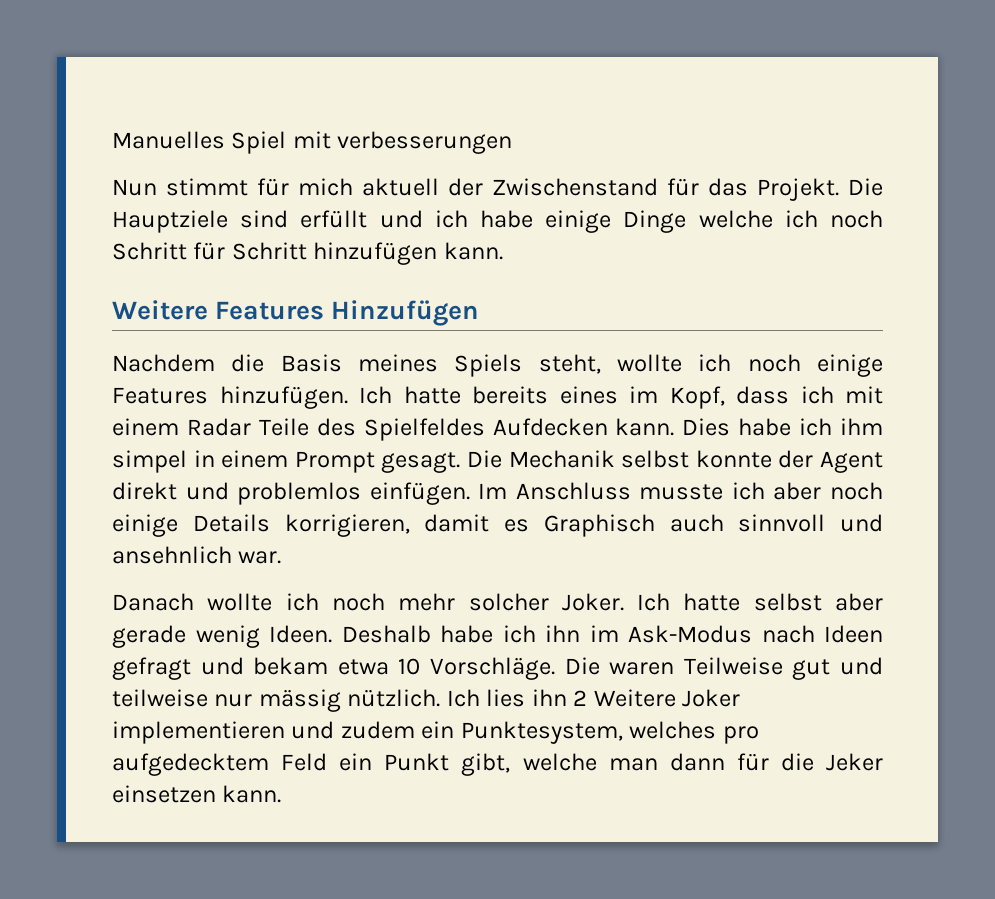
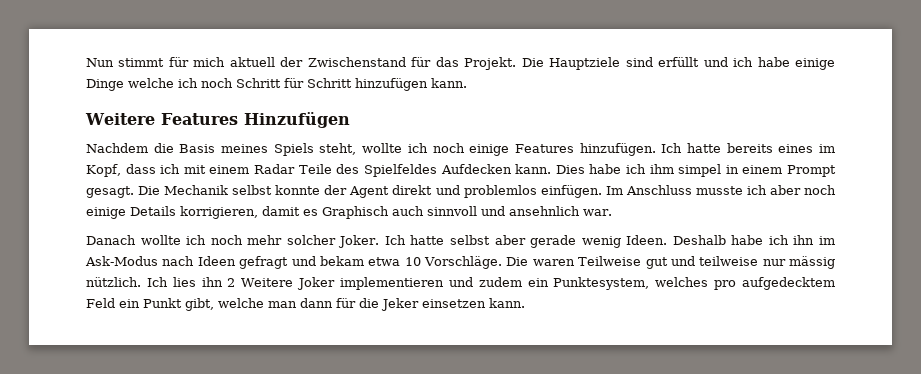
[112,131,513,154] Manuelles Spiel mit verbesserungen // -> (86, 62) none

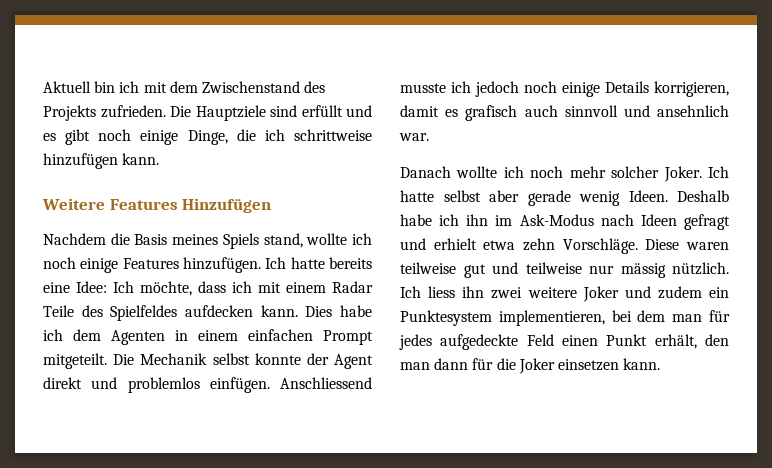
[86,57,517,70] Nun stimmt für mich aktuell der Zwischenstand für das Projekt. -> [43,81,326,93] [43,105,166,121] Aktuell bin ich mit dem Zwischenstand des Projekts zufrieden.
[733,57,836,70] [86,78,352,91] ich habe einige Dinge welche ich noch Schritt für Schritt -> [43,129,372,145] es gibt noch einige Dinge, die ich schrittweise
[319,143,357,155] steht, -> [263,233,303,248] stand,
[778,144,835,153] [86,164,121,177] eines im Kopf, -> [43,281,192,296] eine Idee: Ich möchte,
[440,164,512,174] Aufdecken -> [184,305,253,317] aufdecken
[649,164,836,177] [86,186,134,198] ihm simpel in einem Prompt gesagt. -> [73,329,373,345] [43,353,107,369] dem Agenten in einem einfachen Prompt mitgeteilt.
[605,185,692,195] Im Anschluss -> [280,377,372,389] Anschliessend
[769,185,801,195] aber -> [475,81,519,97] jedoch
[322,206,389,219] Graphisch -> [465,105,518,121] grafisch
[319,256,642,269] bekam etwa 10 Vorschläge. Die waren Teilweise -> [433,238,729,254] [400,262,456,274] erhielt etwa zehn Vorschläge. Diese waren teilweise
[172,277,836,290] [86,298,264,311] lies ihn 2 Weitere Joker implementieren und zudem ein Punktesystem, welches pro aufgedecktem Feld ein Punkt gibt, welche -> [428,286,729,302] [400,310,730,326] [399,334,729,350] liess ihn zwei weitere Joker und zudem ein Punktesystem implementieren, bei dem man für jedes aufgedeckte Feld einen Punkt erhält, den
[381,298,419,311] Jeker -> [518,358,555,374] Joker

